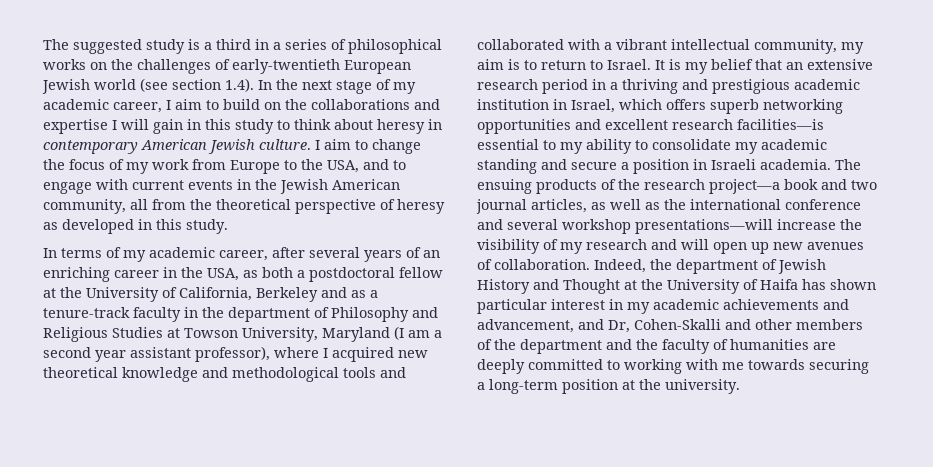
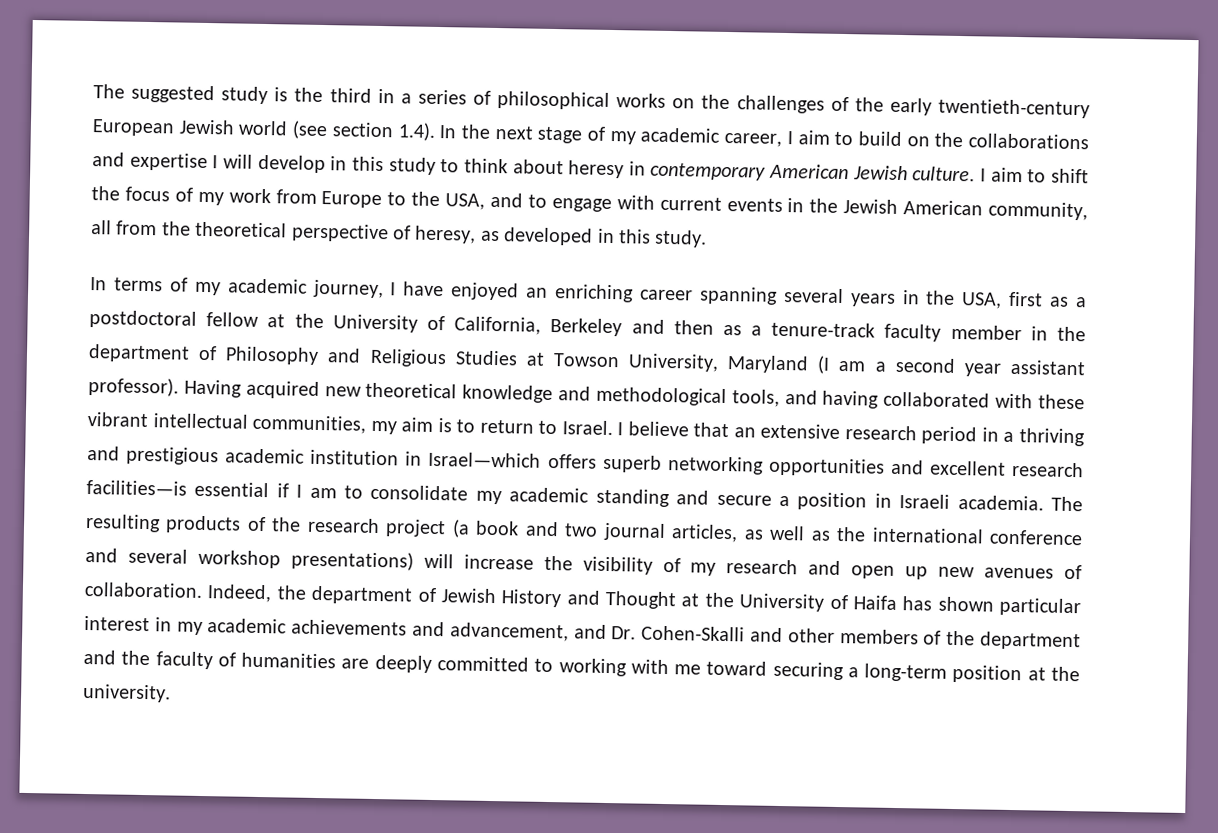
[204,42,212,50] a -> [294,87,324,103] the
[232,59,340,74] early-twentieth -> [854,97,1090,119] the early twentieth-century
[153,119,183,134] gain -> [257,154,326,174] develop
[372,139,421,154] change -> [1050,168,1089,184] shift
[397,199,445,214] heresy -> [414,225,477,244] heresy,
[219,247,440,262] [43,267,159,282] career, after several years of an enriching career -> [312,279,896,307] journey, I have enjoyed an enriching career spanning several years
[243,267,293,278] as both -> [1008,291,1070,307] first as
(347, 292) none -> [673,320,714,335] then
(181, 314) none -> [950,324,1022,341] member
[195,346,328,362] professor), where I -> [88,377,242,398] professor). Having
[343,367,406,378] tools and -> [731,389,880,409] tools, and having
[604,42,612,50] a -> [1038,394,1085,410] these
[754,39,837,54] community, -> [252,414,367,434] communities,
[655,59,753,74] It is my belief -> [617,421,689,437] I believe
[571,99,662,113] Israel, which -> [428,451,542,468] Israel—which
[543,139,632,154] to my ability -> [276,483,337,499] if I am
[477,179,532,194] ensuing -> [85,513,161,533] resulting
[709,179,780,194] project—a -> [385,519,470,538] project (a
[635,219,773,234] presentations—will -> [290,550,454,571] presentations) will
[681,239,709,250] will -> (842, 568) none
[608,320,630,333] Dr, -> [611,626,637,640] Dr.
[748,359,805,370] towards -> [706,660,768,676] toward

